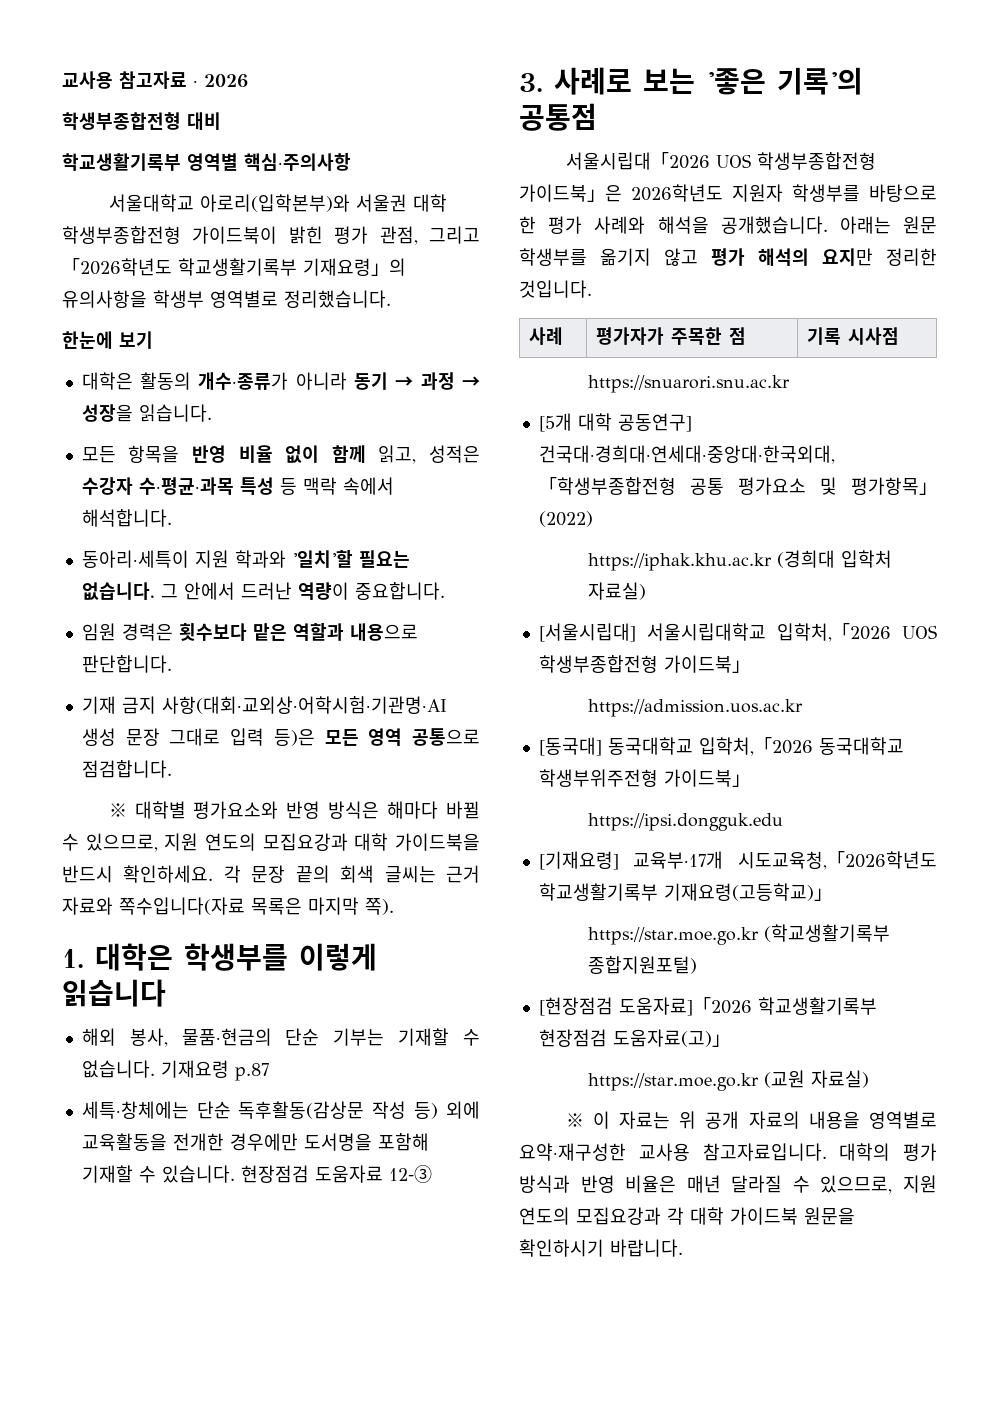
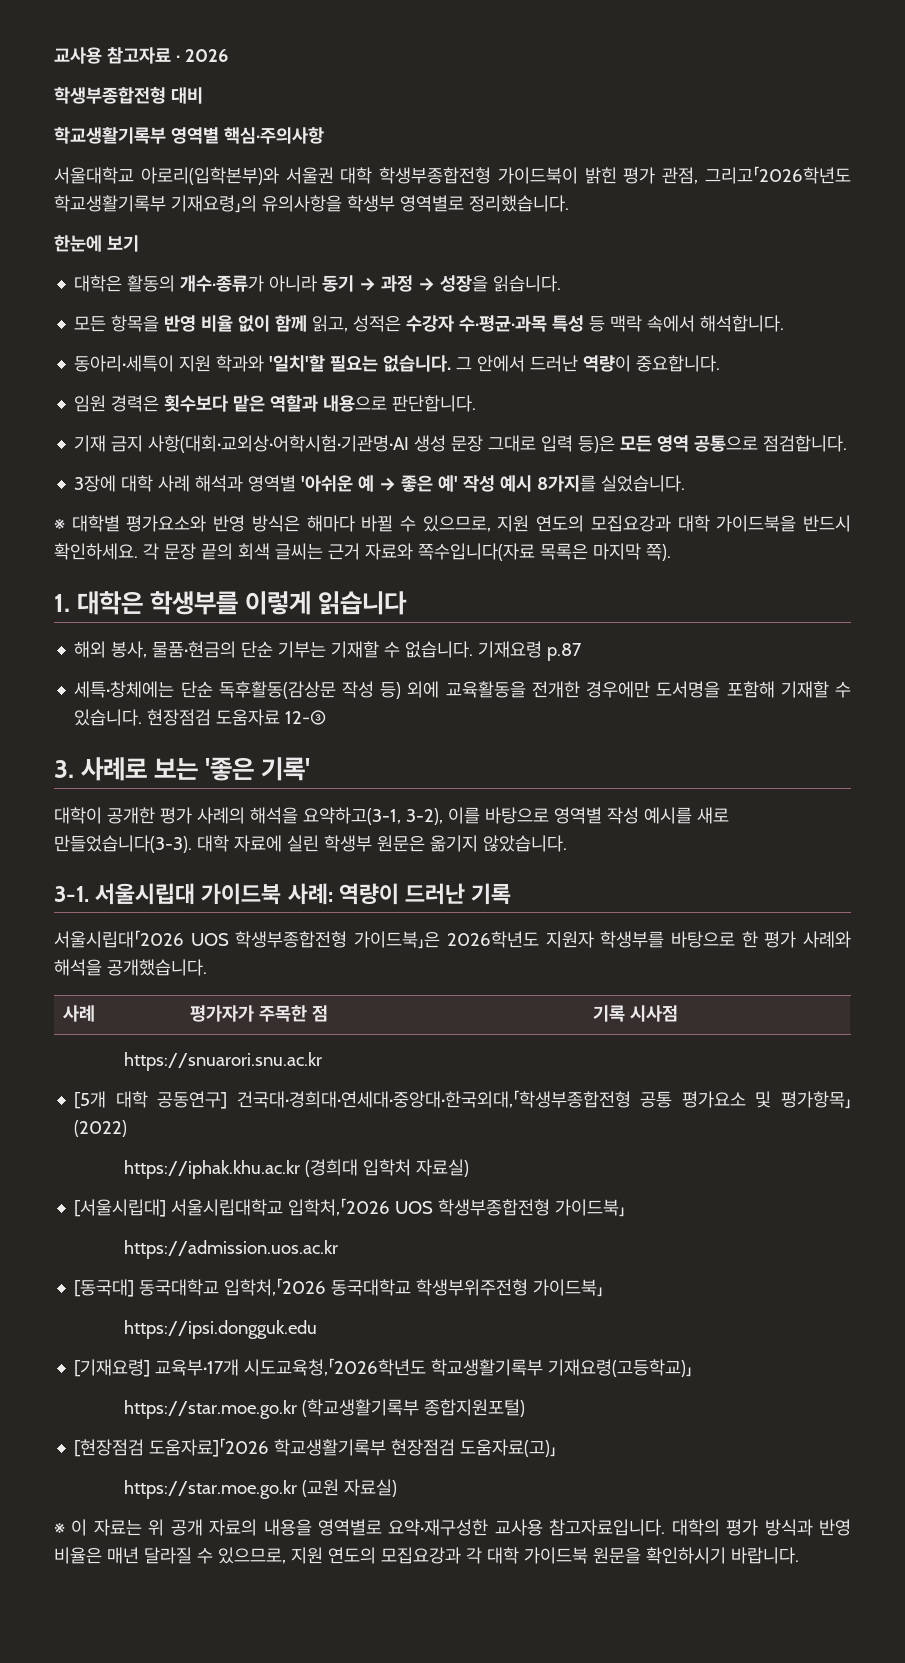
(172, 769) none -> [74,475,686,492] // 3장에 대학 사례 해석과 영역별 '아쉬운 예 → 좋은 예' 작성 예시 8가지를 실었습니다.
[777,67,863,95] [519,103,597,131] 기록'의 공통점 -> [261,757,311,781] [54,807,729,825] [54,835,567,853] [54,883,512,905] 기록' // 대학이 공개한 평가 사례의 해석을 요약하고(3-1, 3-2), 이를 바탕으로 영역별 작성 예시를 새로 만들었습니다(3-3). 대학 자료에 실린 학생부 원문은 옮기지 않았습니다. // 3-1. 서울시립대 가이드북 사례: 역량이 드러난 기록
[839,216,937,234] [519,248,937,266] [519,280,592,298] 아래는 원문 학생부를 옮기지 않고 평가 해석의 요지만 정리한 것입니다. -> (207, 967) none

